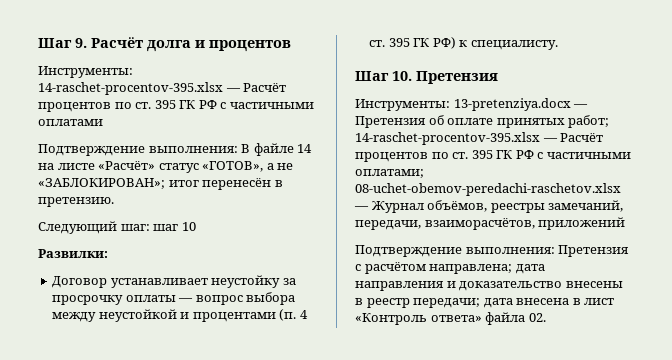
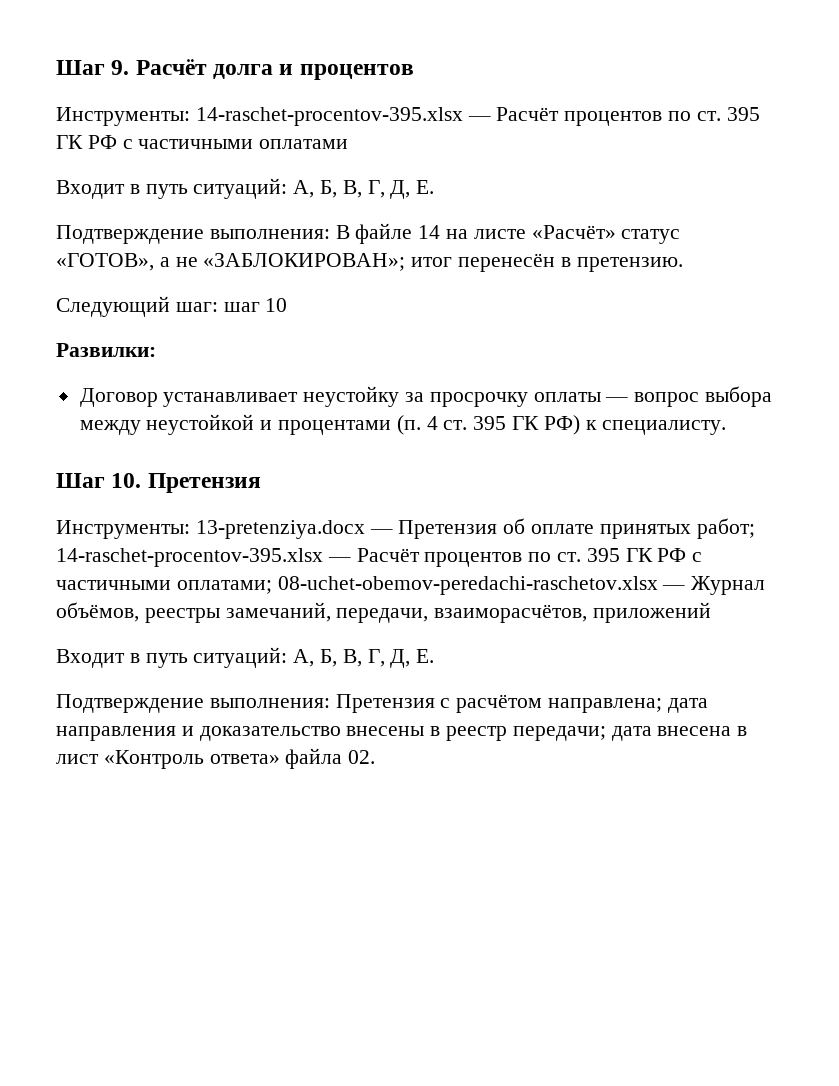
(103, 122) none -> [56,178,435,199] // Входит в путь ситуаций: А, Б, В, Г, Д, Е.
(626, 223) none -> [56,647,435,668] // Входит в путь ситуаций: А, Б, В, Г, Д, Е.

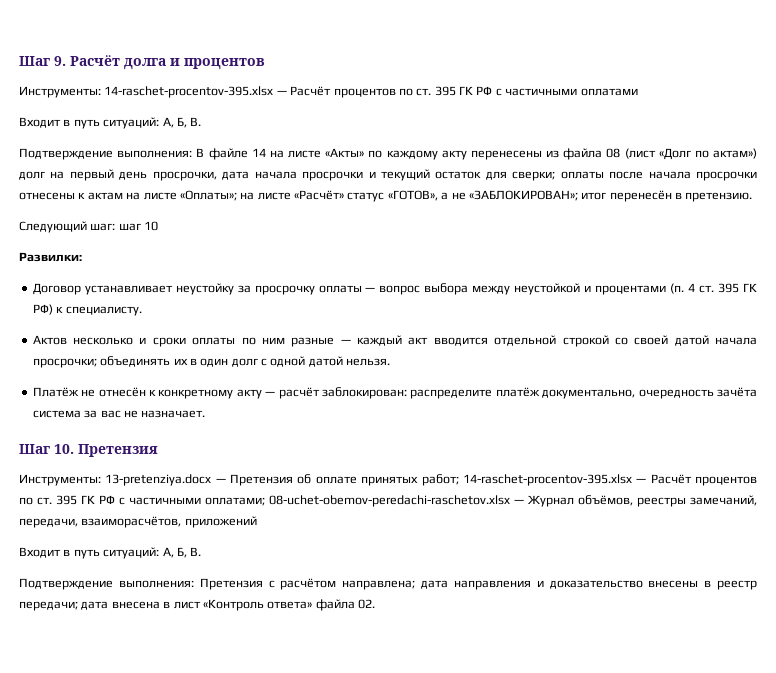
[342,180,435,199] В, Г, Д, Е. -> [190,117,202,126] В.
(526, 234) none -> [325,148,757,160] [19,169,757,181] [19,190,291,201] «Акты» по каждому акту перенесены из файла 08 (лист «Долг по актам») долг на первый день просрочки, дата начала просрочки и текущий остаток для сверки; оплаты после начала просрочки отнесены к актам на листе «Оплаты»; на листе
(726, 427) none -> [32,335,758,347] [32,356,391,368] [32,387,757,399] [32,410,206,418] // Актов несколько и сроки оплаты по ним разные — каждый акт вводится отдельной строкой со своей датой начала просрочки; объединять их в один долг с одной датой нельзя. // Платёж не отнесён к конкретному акту — расчёт заблокирован: распределите платёж документально, очередность зачёта система за вас не назначает.
[342,649,435,668] В, Г, Д, Е. -> [190,547,202,556] В.

